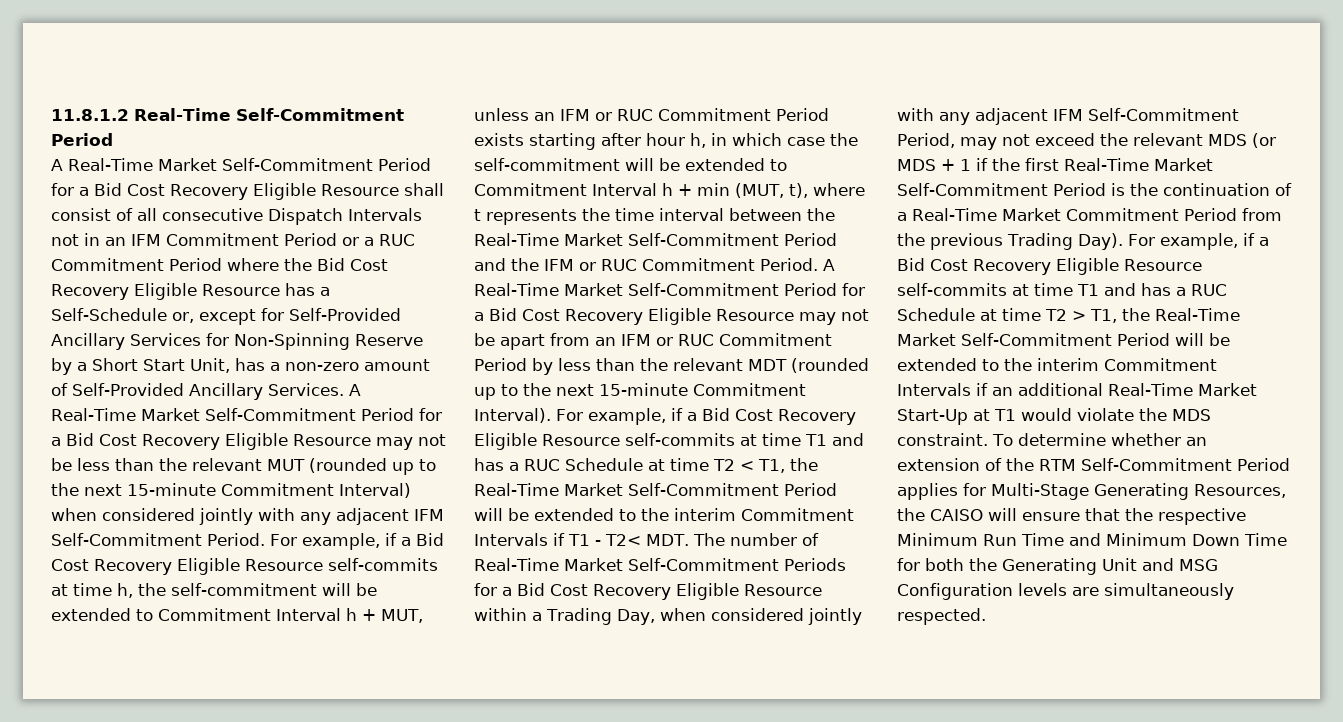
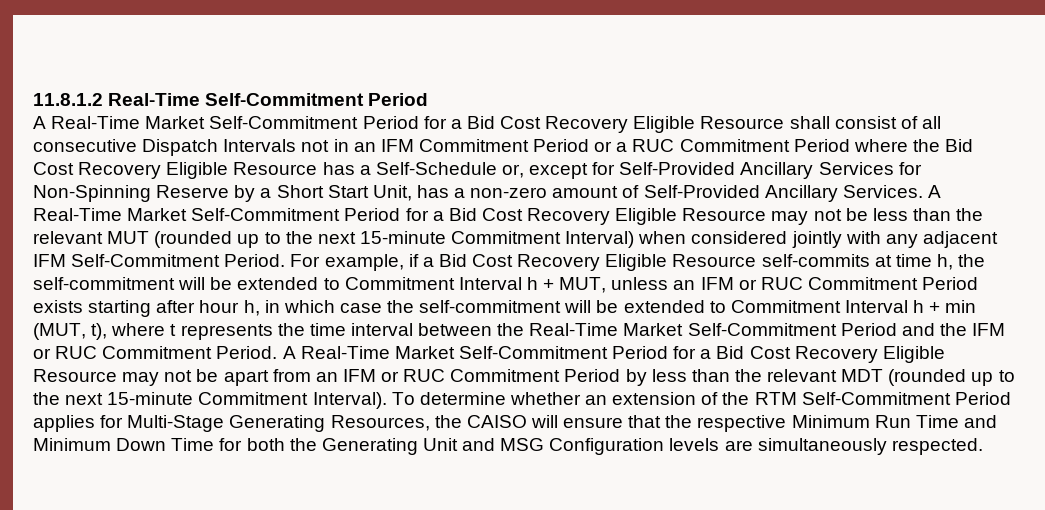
[556,408,856,425] [474,433,864,450] [474,458,818,473] [474,483,837,496] [474,508,854,521] [474,533,819,546] [474,558,846,571] [474,583,822,600] [474,608,862,625] [897,108,1239,125] [897,133,1276,150] [897,158,1213,171] [897,183,1292,196] [897,208,1282,221] [897,233,1269,250] [897,258,1202,275] [897,283,1227,296] [897,308,1240,323] [897,333,1230,346] [897,358,1217,371] [897,383,1257,396] [897,408,1211,425] [897,433,988,446] For example, if a Bid Cost Recovery Eligible Resource self-commits at time T1 and has a RUC Schedule at time T2 < T1, the Real-Time Market Self-Commitment Period will be extended to the interim Commitment Intervals if T1 - T2< MDT. The number of Real-Time Market Self-Commitment Periods for a Bid Cost Recovery Eligible Resource within a Trading Day, when considered jointly with any adjacent IFM Self-Commitment Period, may not exceed the relevant MDS (or MDS + 1 if the first Real-Time Market Self-Commitment Period is the continuation of a Real-Time Market Commitment Period from the previous Trading Day). For example, if a Bid Cost Recovery Eligible Resource self-commits at time T1 and has a RUC Schedule at time T2 > T1, the Real-Time Market Self-Commitment Period will be extended to the interim Commitment Intervals if an additional Real-Time Market Start-Up at T1 would violate the MDS constraint. -> (387, 400) none

